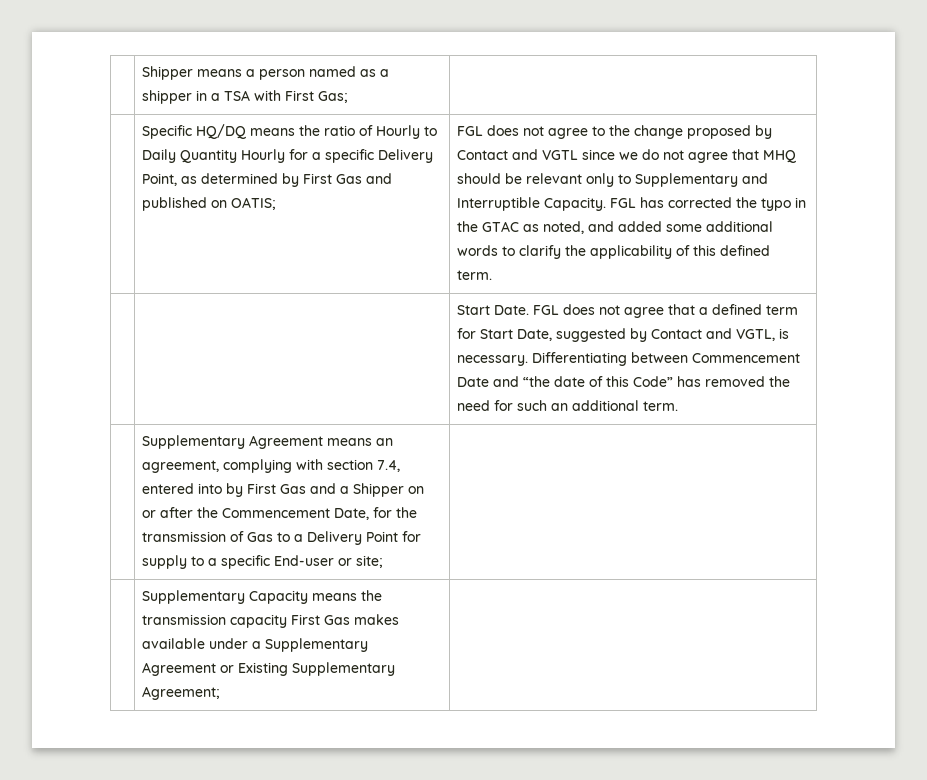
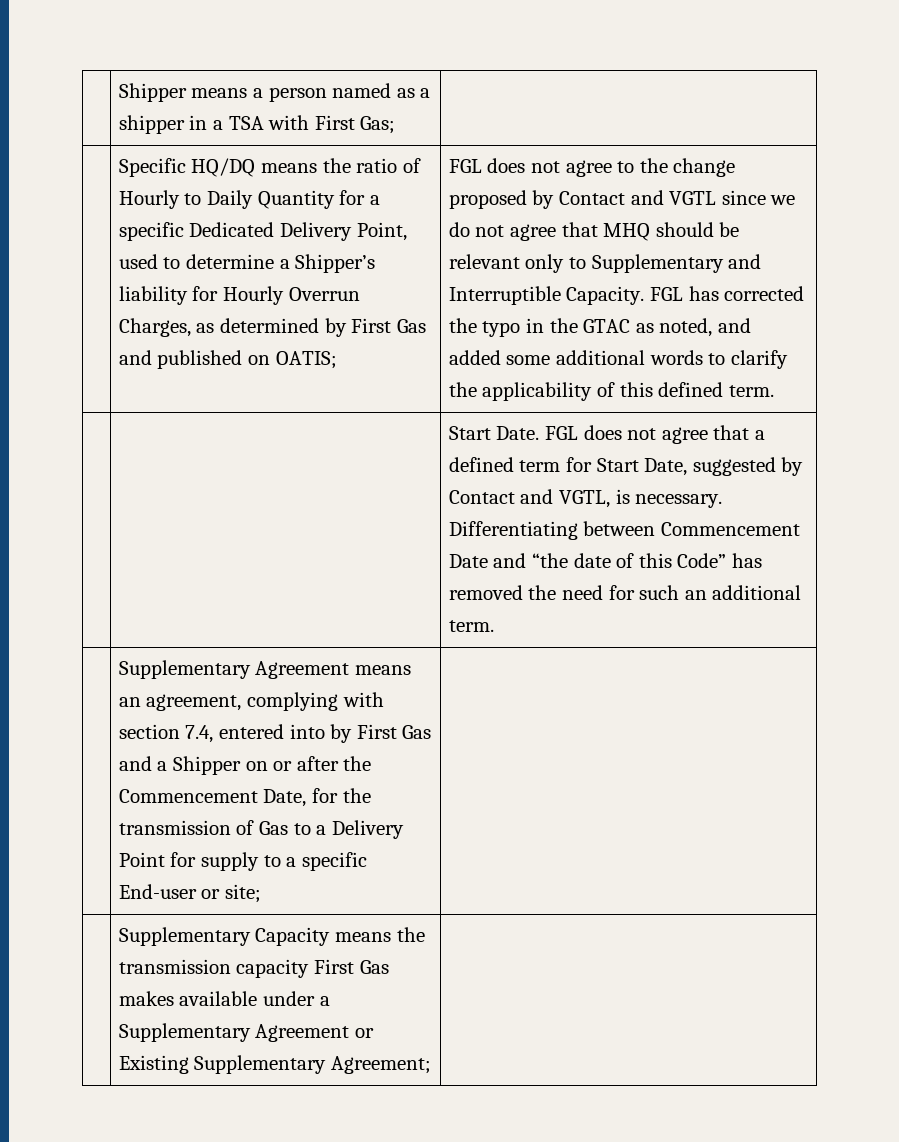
[241,149,286,163] Hourly -> (335, 199) none
(375, 156) none -> [189,222,275,237] Dedicated
(178, 179) none -> [118,254,376,273] [118,286,360,305] [118,318,191,337] used to determine a Shipper’s liability for Hourly Overrun Charges,

